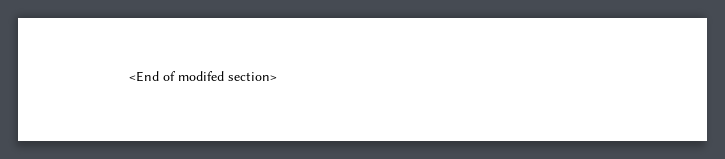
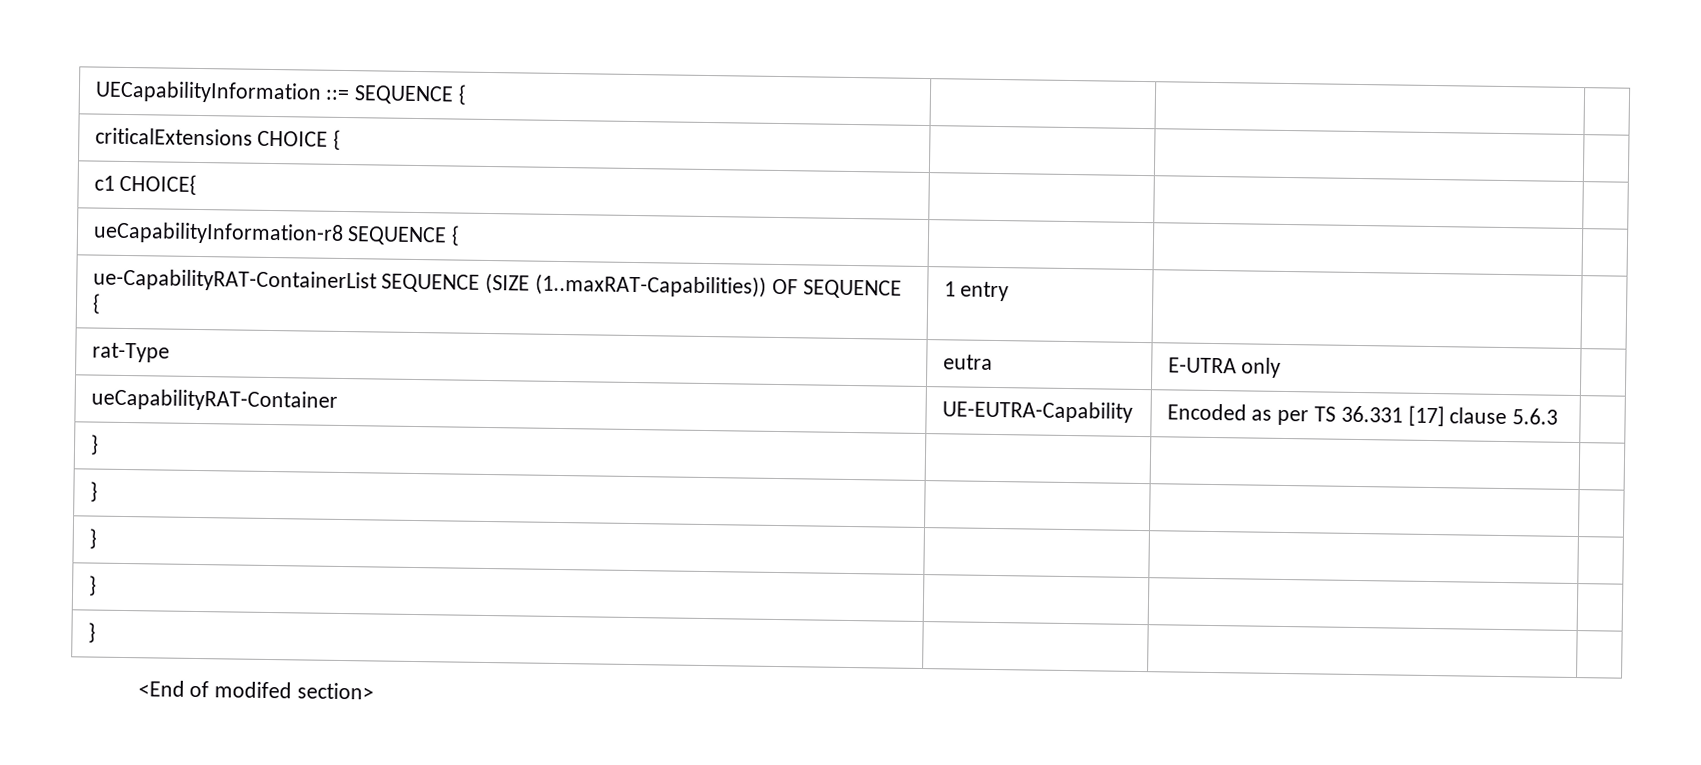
(129, 76) none -> [94,80,468,105] [94,127,342,150] [93,173,198,195] [92,221,461,246] [92,268,902,299] [91,293,101,314] [943,281,1010,302] [91,342,170,363] [942,354,993,370] [1167,357,1282,378] [90,388,338,412] [941,400,1133,423] [1166,403,1559,427] [89,434,99,455] [89,481,98,502] [88,528,97,549] [87,575,97,596] [87,622,96,643] UECapabilityInformation ::= SEQUENCE { | | | // criticalExtensions CHOICE { | | | // c1 CHOICE{ | | | // ueCapabilityInformation-r8 SEQUENCE { | | | // ue-CapabilityRAT-ContainerList SEQUENCE (SIZE (1..maxRAT-Capabilities)) OF SEQUENCE { | 1 entry | | // rat-Type | eutra | E-UTRA only | // ueCapabilityRAT-Container | UE-EUTRA-Capability | Encoded as per TS 36.331 [17] clause 5.6.3 | // } | | | // } | | | // } | | | // } | | | // } | | | //

